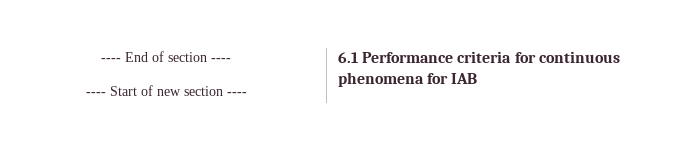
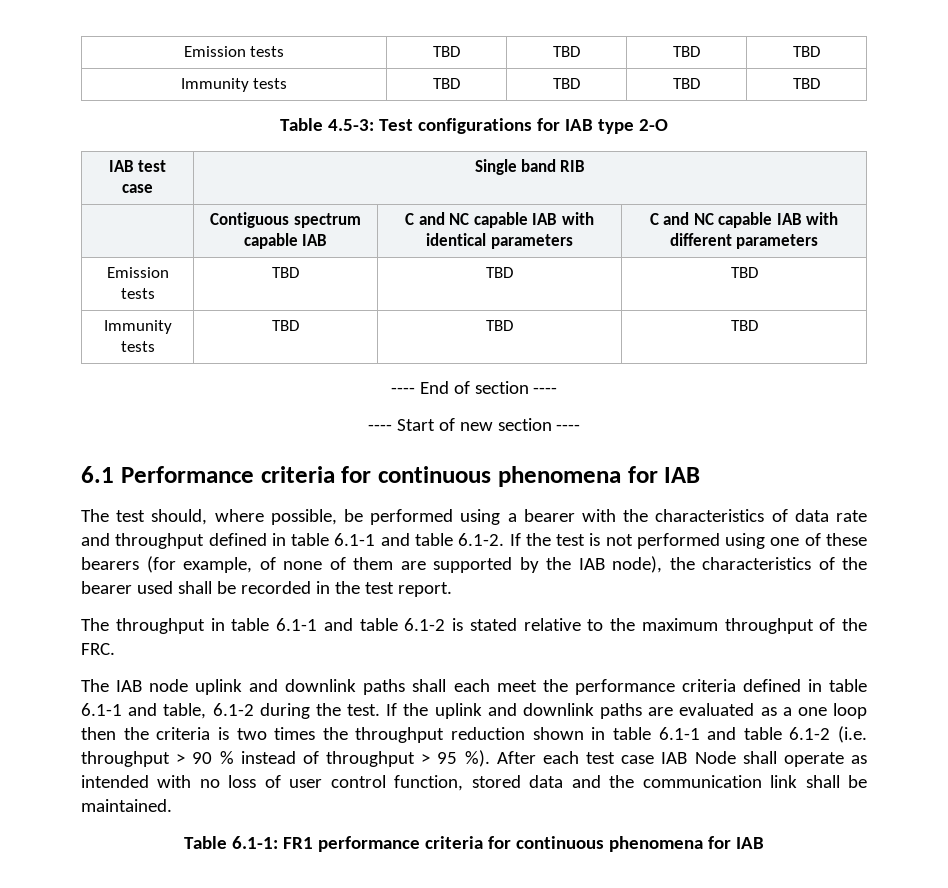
(101, 60) none -> [183,46,285,57] [433,46,460,57] [553,46,580,57] [673,46,700,57] [793,46,820,57] [180,78,288,92] [433,78,460,89] [553,78,580,89] [673,78,700,89] [793,78,820,89] [280,118,668,134] [108,160,167,172] [122,184,153,193] [474,159,586,175] [210,212,361,228] [243,233,328,249] [405,212,594,228] [426,233,573,249] [649,212,839,228] [669,233,819,249] [106,267,169,278] [120,288,155,299] [272,267,299,278] [486,267,513,278] [730,267,758,278] [103,320,172,334] [120,341,155,352] [272,320,299,331] [486,320,513,331] [730,320,758,331] Emission tests | TBD | TBD | TBD | TBD // Immunity tests | TBD | TBD | TBD | TBD // Table 4.5-3: Test configurations for IAB type 2-O // IAB test case | Single band RIB // | Contiguous spectrum capable IAB | C and NC capable IAB with identical parameters | C and NC capable IAB with different parameters // Emission tests | TBD | TBD | TBD // Immunity tests | TBD | TBD | TBD //
(478, 78) none -> [81,509,868,525] [81,533,868,549] [81,556,867,573] [81,581,452,597] [81,618,867,634] [81,643,115,655] [81,679,868,695] [81,703,867,719] [81,726,867,743] [81,750,867,767] [81,775,868,791] [81,799,172,812] [184,836,764,852] // The test should, where possible, be performed using a bearer with the characteristics of data rate and throughput defined in table 6.1-1 and table 6.1-2. If the test is not performed using one of these bearers (for example, of none of them are supported by the IAB node), the characteristics of the bearer used shall be recorded in the test report. // The throughput in table 6.1-1 and table 6.1-2 is stated relative to the maximum throughput of the FRC. // The IAB node uplink and downlink paths shall each meet the performance criteria defined in table 6.1-1 and table, 6.1-2 during the test. If the uplink and downlink paths are evaluated as a one loop then the criteria is two times the throughput reduction shown in table 6.1-1 and table 6.1-2 (i.e. throughput > 90 % instead of throughput > 95 %). After each test case IAB Node shall operate as intended with no loss of user control function, stored data and the communication link shall be maintained. // Table 6.1-1: FR1 performance criteria for continuous phenomena for IAB

